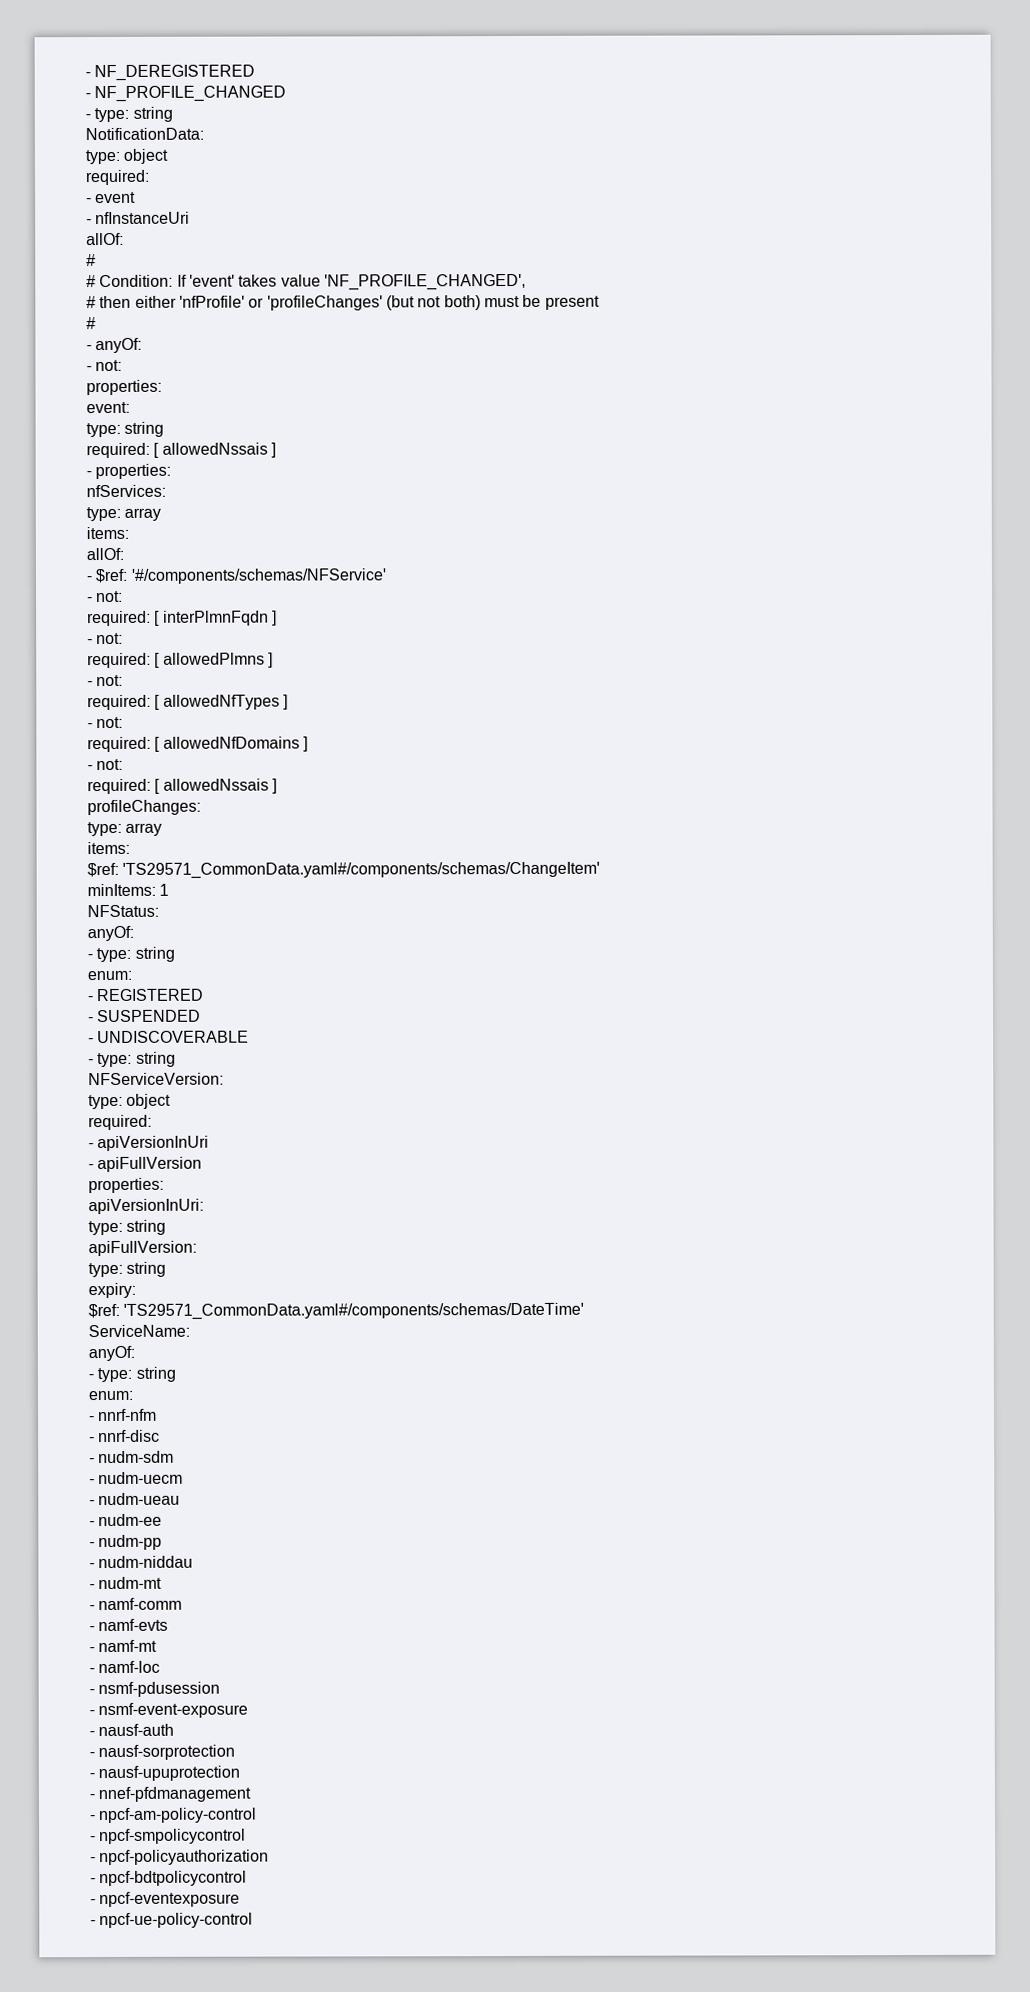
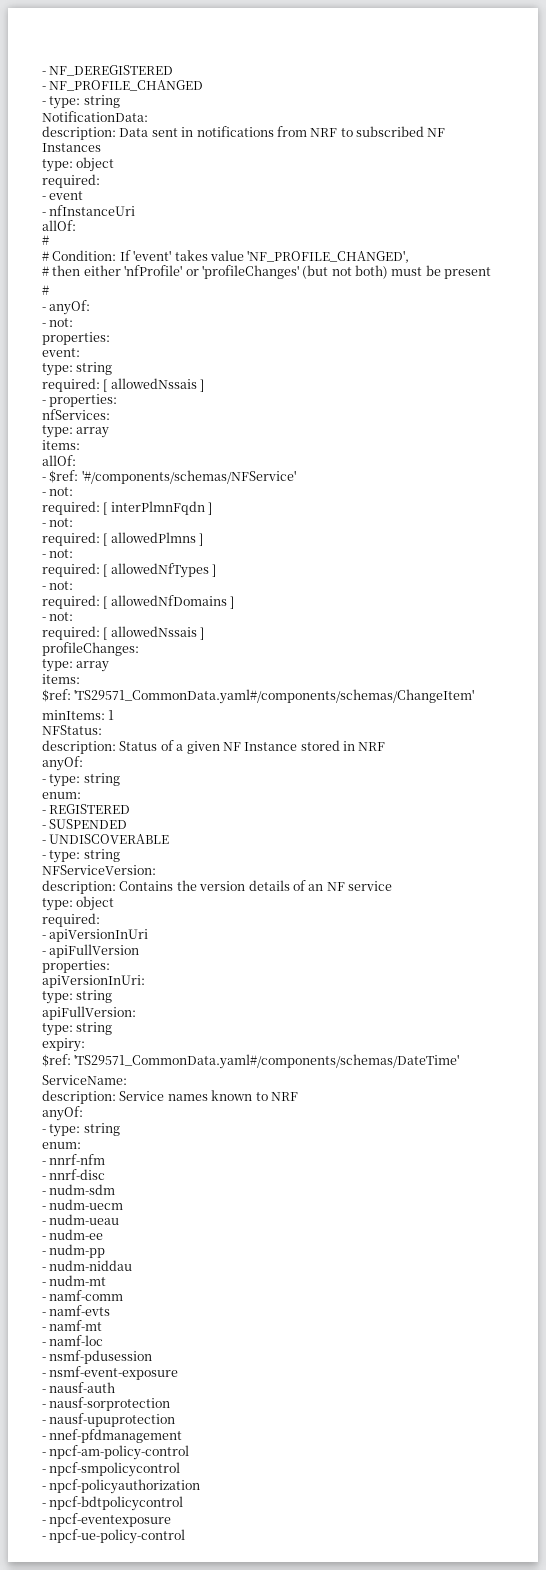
(204, 134) none -> [42,126,446,140] [42,143,101,152] // description: Data sent in notifications from NRF to subscribed NF Instances
(159, 911) none -> [42,740,386,754] // description: Status of a given NF Instance stored in NRF
(224, 1079) none -> [42,880,392,894] // description: Contains the version details of an NF service
(190, 1331) none -> [42,1090,298,1104] // description: Service names known to NRF

